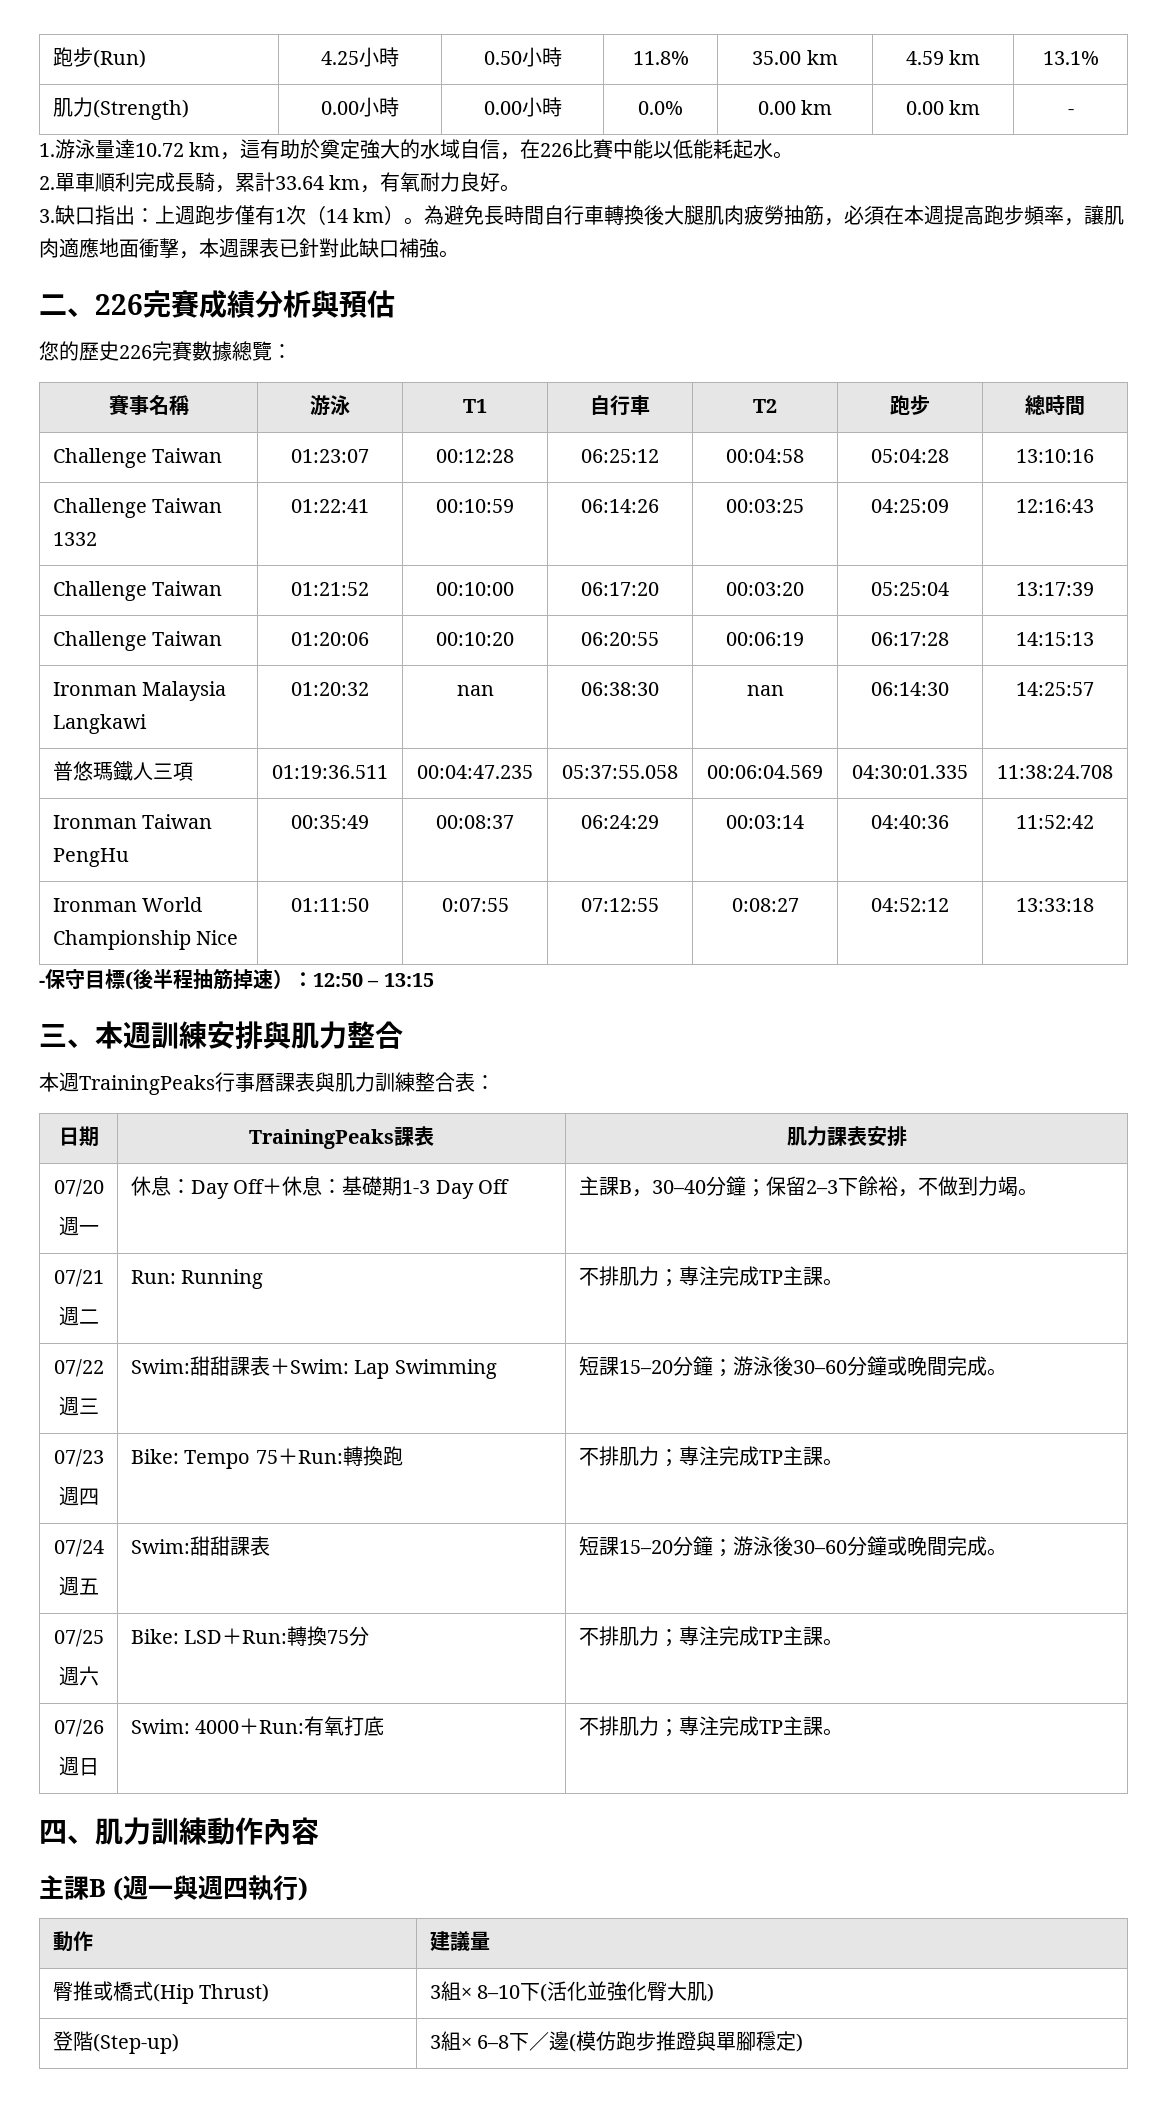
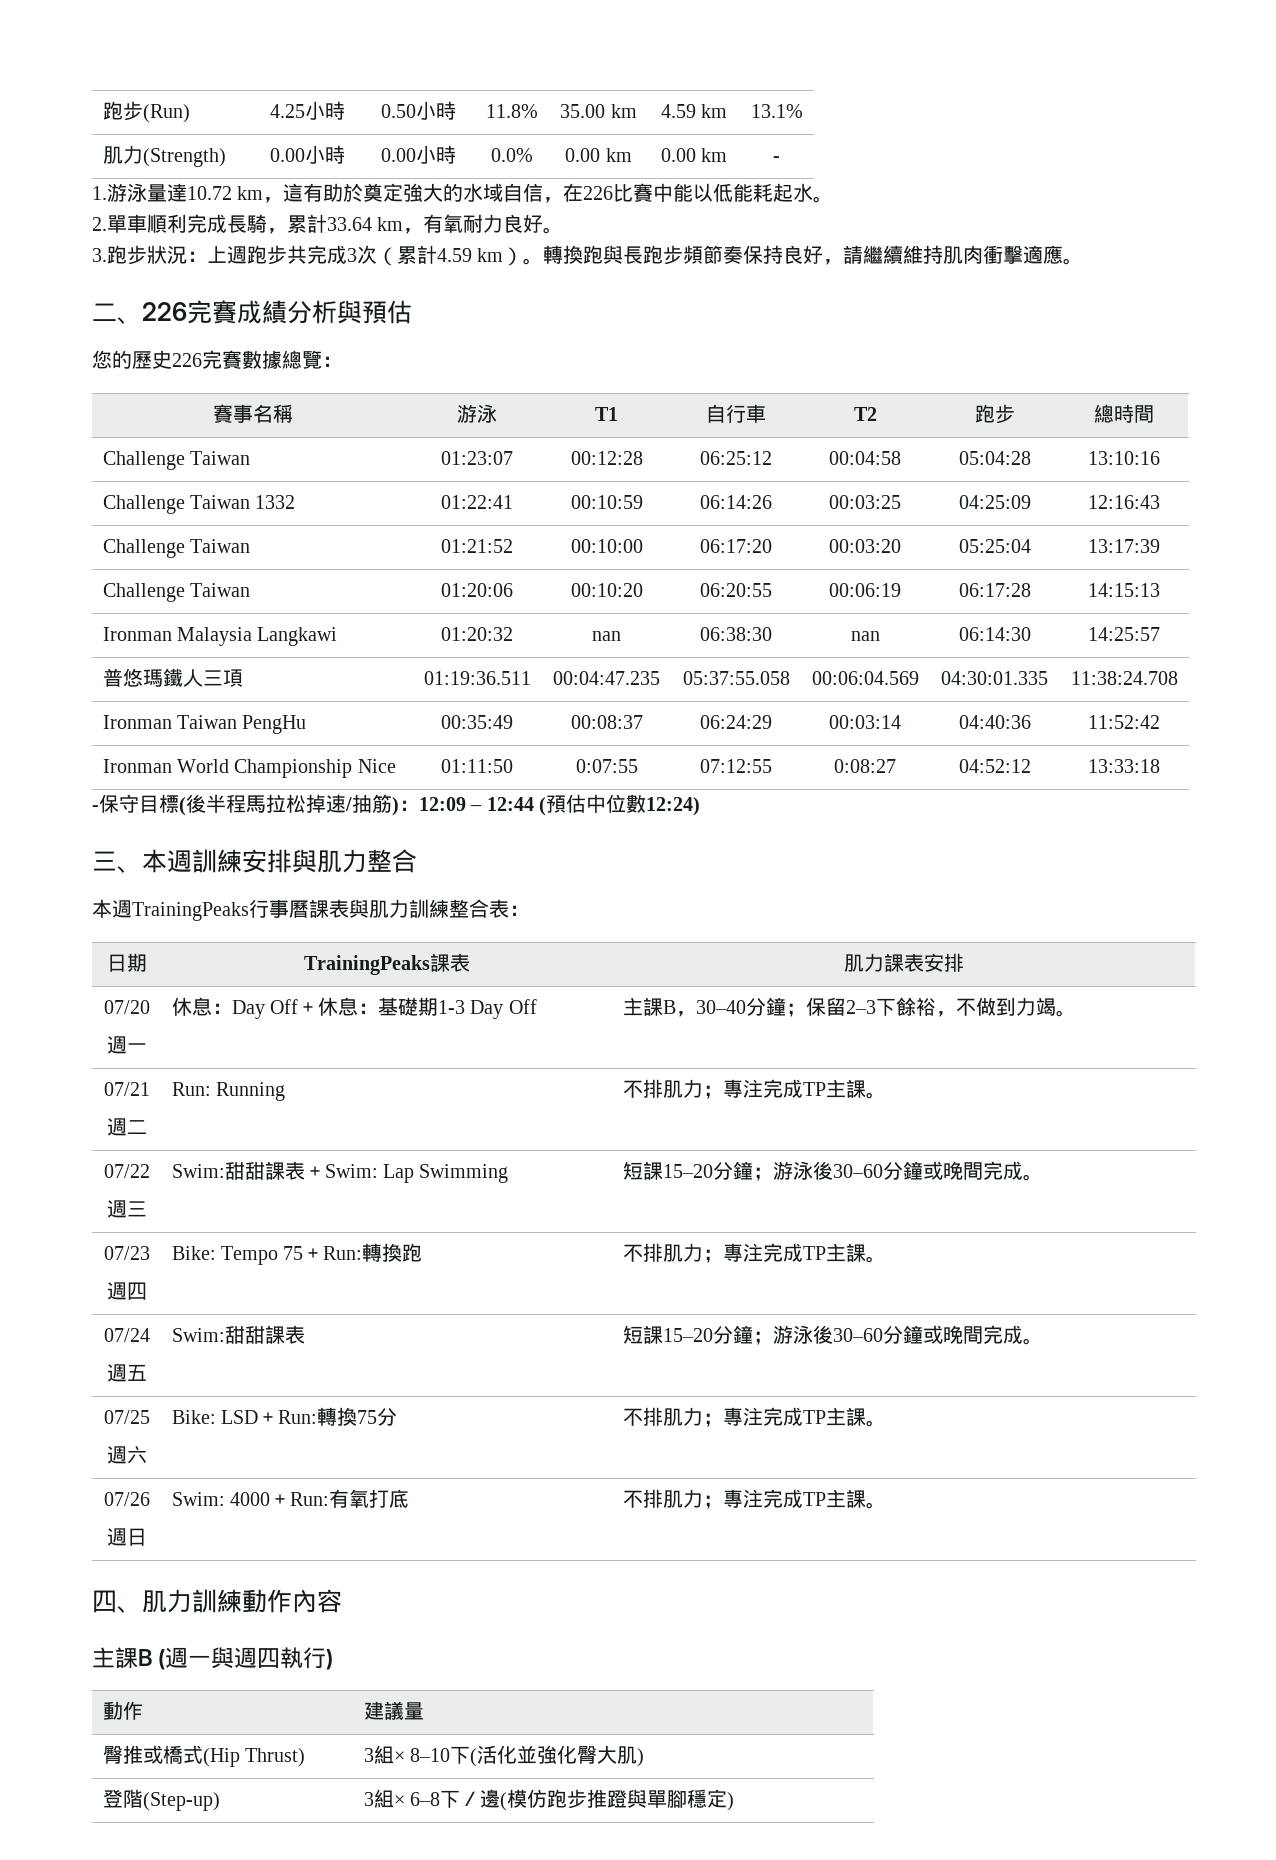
[55,205,135,225] 缺口指出 -> [107,245,187,265] 跑步狀況
[235,205,1125,226] [39,238,439,259] 僅有1次（14 km）。為避免長時間自行車轉換後大腿肌肉疲勞抽筋，必須在本週提高跑步頻率，讓肌肉適應地面衝擊，本週課表已針對此缺口補強 -> [287,245,1064,266] 共完成3次（累計4.59 km）。轉換跑與長跑步頻節奏保持良好，請繼續維持肌肉衝擊適應
[193,969,434,990] 抽筋掉速）：12:50 – 13:15 -> [246,794,701,816] 馬拉松掉速/抽筋)：12:09 – 12:44 (預估中位數12:24)

